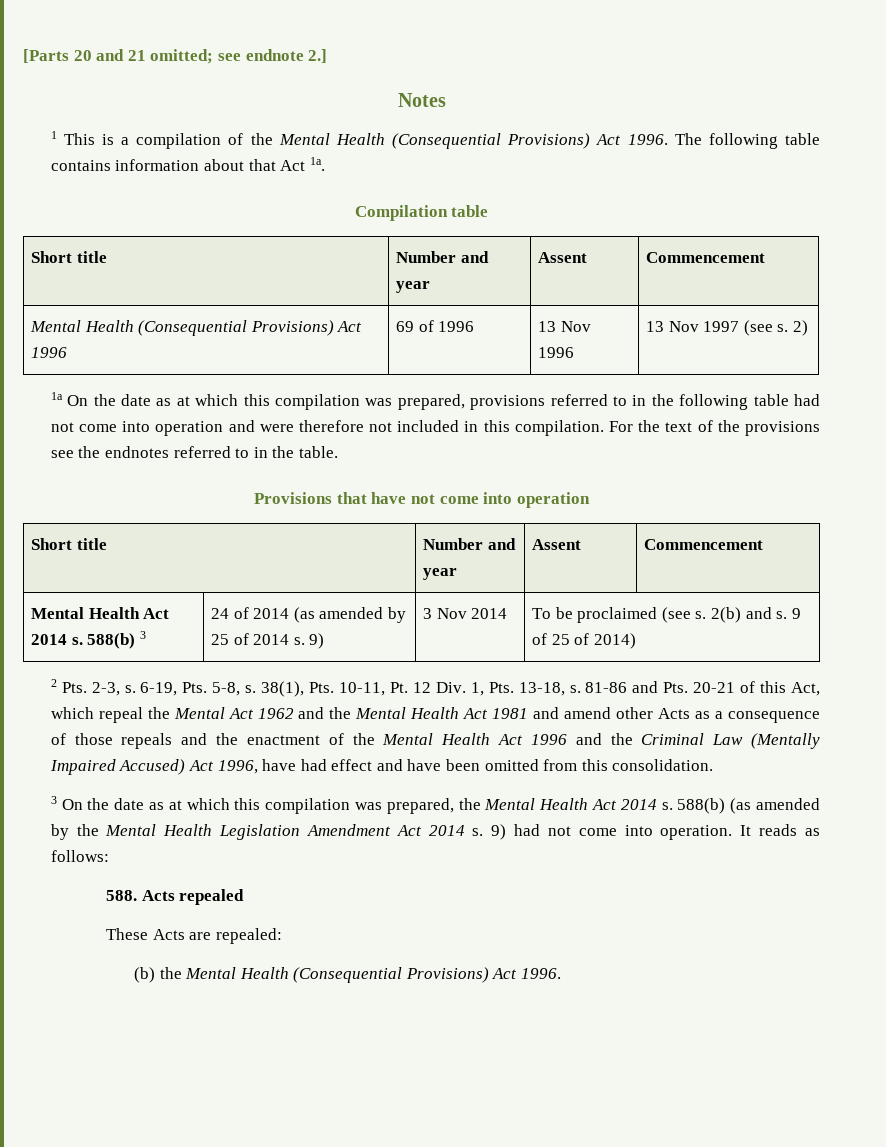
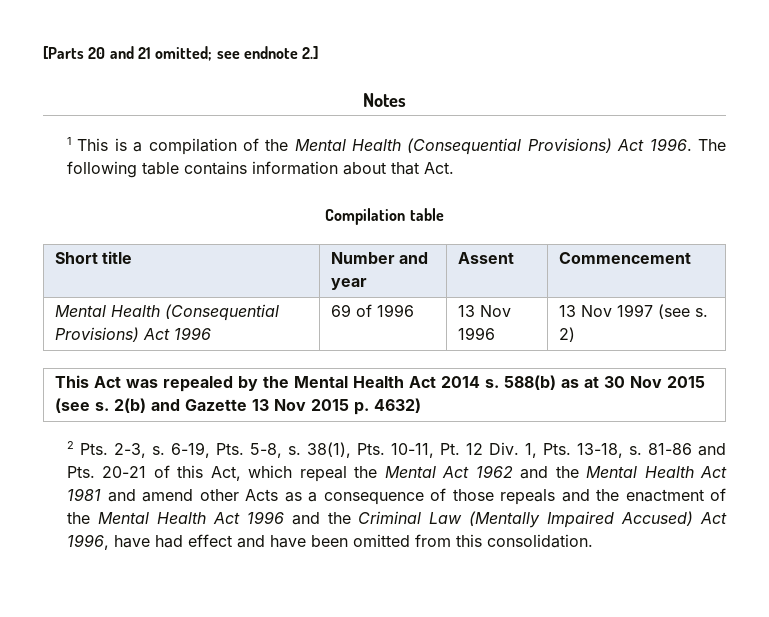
[280,157,325,171] Act 1a. -> [424,162,455,174] Act.
[50,392,820,410] [50,420,821,436] [50,446,338,458] [254,492,590,508] [30,538,107,550] [422,538,516,550] [422,568,457,580] [531,539,581,550] [643,539,763,550] [30,607,170,619] [30,631,146,649] [210,607,406,623] [210,633,325,649] [422,608,508,619] [531,607,801,623] [531,633,636,649] // 1a On the date as at which this compilation was prepared, provisions referred to in the following table had not come into operation and were therefore not included in this compilation. For the text of the provisions see the endnotes referred to in the table. // Provisions that have not come into operation // Short title | Number and year | Assent | Commencement // Mental Health Act 2014 s. 588(b) 3 | 24 of 2014 (as amended by 25 of 2014 s. 9) | 3 Nov 2014 | To be proclaimed (see s. 2(b) and s. 9 of 25 of 2014) -> [54,375,705,392] [54,398,421,415] // This Act was repealed by the Mental Health Act 2014 s. 588(b) as at 30 Nov 2015 (see s. 2(b) and Gazette 13 Nov 2015 p. 4632)
[50,796,820,814] [50,824,820,840] [50,850,109,862] [106,889,245,905] [106,928,282,944] [133,967,562,983] // 3 On the date as at which this compilation was prepared, the Mental Health Act 2014 s. 588(b) (as amended by the Mental Health Legislation Amendment Act 2014 s. 9) had not come into operation. It reads as follows: // 588. Acts repealed // These Acts are repealed: // (b) the Mental Health (Consequential Provisions) Act 1996. -> (594, 541) none

